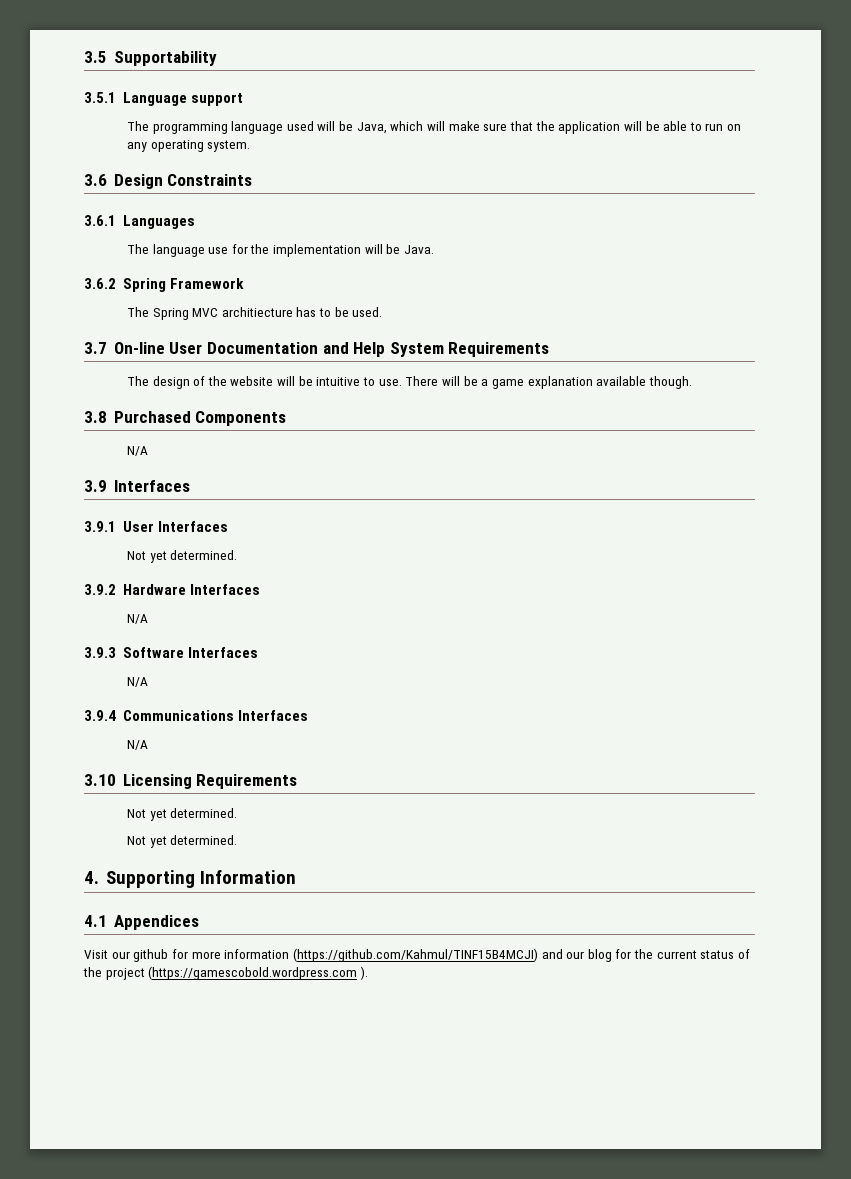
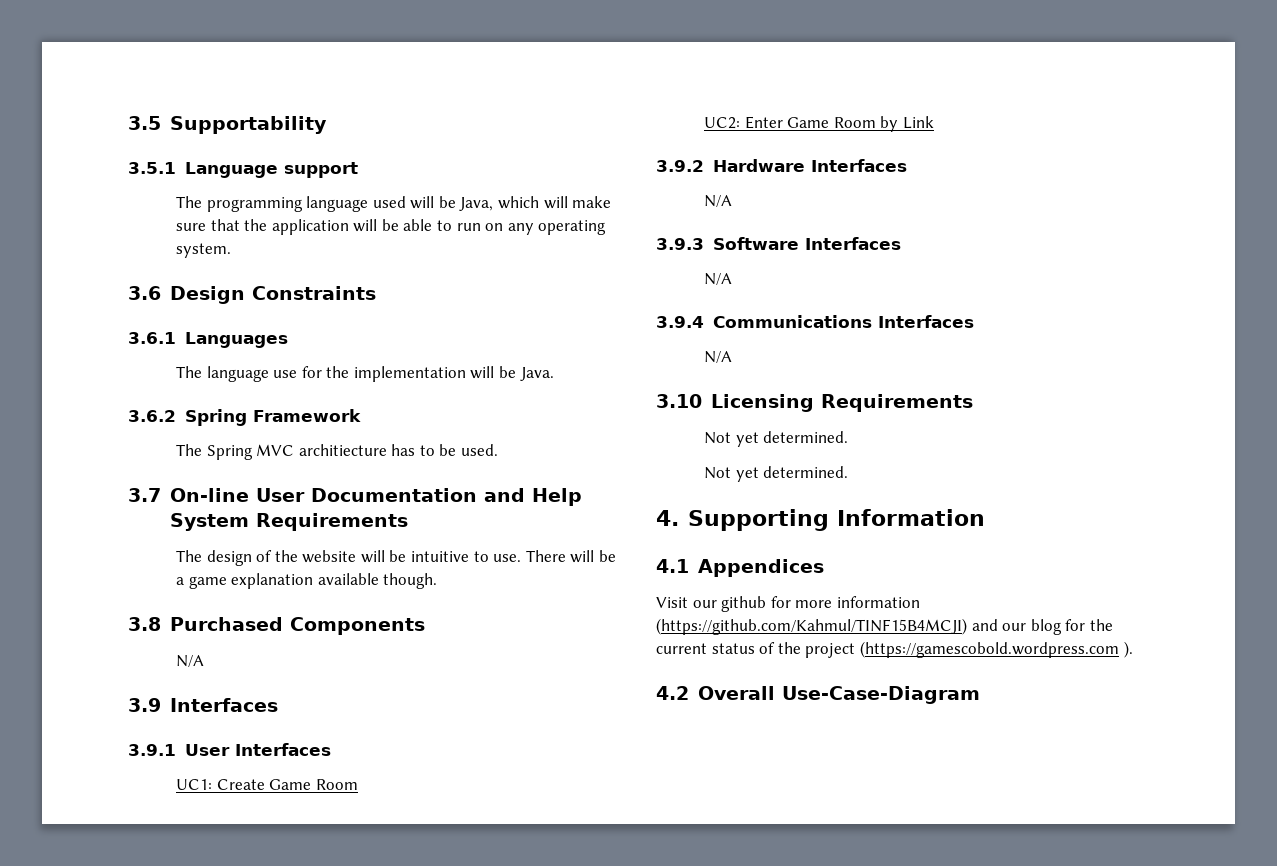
[126,550,238,563] Not yet determined. -> [175,779,358,790] [703,116,934,132] UC1: Create Game Room // UC2: Enter Game Room by Link
(368, 973) none -> [656,686,980,704] // 4.2 Overall Use-Case-Diagram

